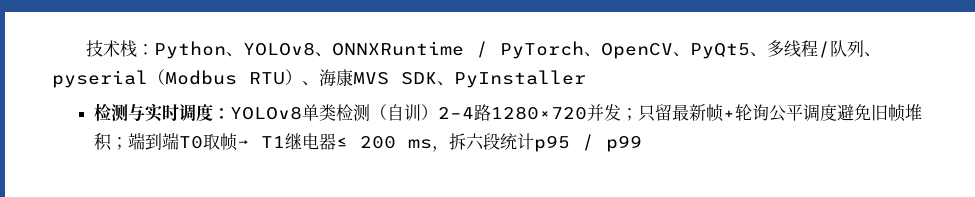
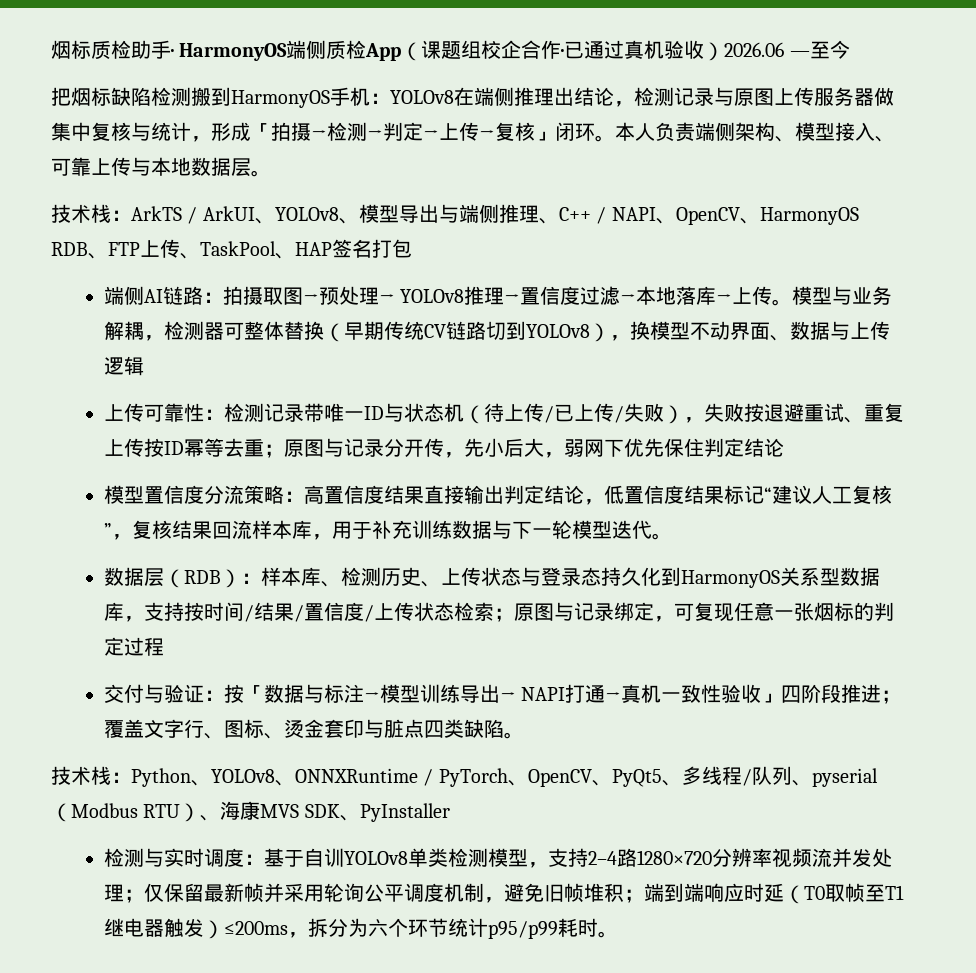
(86, 48) none -> [51,40,850,61] [51,87,894,108] [51,122,895,142] [51,157,271,177] [51,204,859,225] [51,239,412,259] [103,286,893,306] [103,321,890,342] [103,356,144,376] [103,403,904,424] [103,438,784,458] [103,485,892,505] [103,520,672,540] [103,567,880,588] [103,602,894,622] [103,637,164,656] [103,684,902,704] [103,719,524,739] 烟标质检助手· HarmonyOS端侧质检App（课题组校企合作·已通过真机验收）2026.06 —至今 // 把烟标缺陷检测搬到HarmonyOS手机：YOLOv8在端侧推理出结论，检测记录与原图上传服务器做集中复核与统计，形成「拍摄→检测→判定→上传→复核」闭环。本人负责端侧架构、模型接入、可靠上传与本地数据层。 // 技术栈：ArkTS / ArkUI、YOLOv8、模型导出与端侧推理、C++ / NAPI、OpenCV、HarmonyOS RDB、FTP上传、TaskPool、HAP签名打包 // 端侧AI链路：拍摄取图→预处理→ YOLOv8推理→置信度过滤→本地落库→上传。模型与业务解耦，检测器可整体替换（早期传统CV链路切到YOLOv8），换模型不动界面、数据与上传逻辑 // 上传可靠性：检测记录带唯一ID与状态机（待上传/已上传/失败），失败按退避重试、重复上传按ID幂等去重；原图与记录分开传，先小后大，弱网下优先保住判定结论 // 模型置信度分流策略：高置信度结果直接输出判定结论，低置信度结果标记“建议人工复核”，复核结果回流样本库，用于补充训练数据与下一轮模型迭代。 // 数据层（RDB）：样本库、检测历史、上传状态与登录态持久化到HarmonyOS关系型数据库，支持按时间/结果/置信度/上传状态检索；原图与记录绑定，可复现任意一张烟标的判定过程 // 交付与验证：按「数据与标注→模型训练导出→ NAPI打通→真机一致性验收」四阶段推进；覆盖文字行、图标、烫金套印与脏点四类缺陷。 //
(230, 113) none -> [263,848,344,867] 基于自训
[369,104,655,122] （自训）2–4路1280×720并发；只 -> [487,848,892,868] [103,883,184,903] 模型，支持2–4路1280×720分辨率视频流并发处理；仅保
[722,110,735,119] + -> [263,883,324,903] 并采用
(837, 112) none -> [443,883,504,903] 机制，
(179, 141) none -> [703,883,804,904] 响应时延（
[236,140,249,148] → -> [864,884,885,902] 至
[335,133,642,152] ≤ 200 ms，拆六段统计p95 / p99 -> [163,918,618,939] 触发）≤200ms，拆分为六个环节统计p95/p99耗时。

